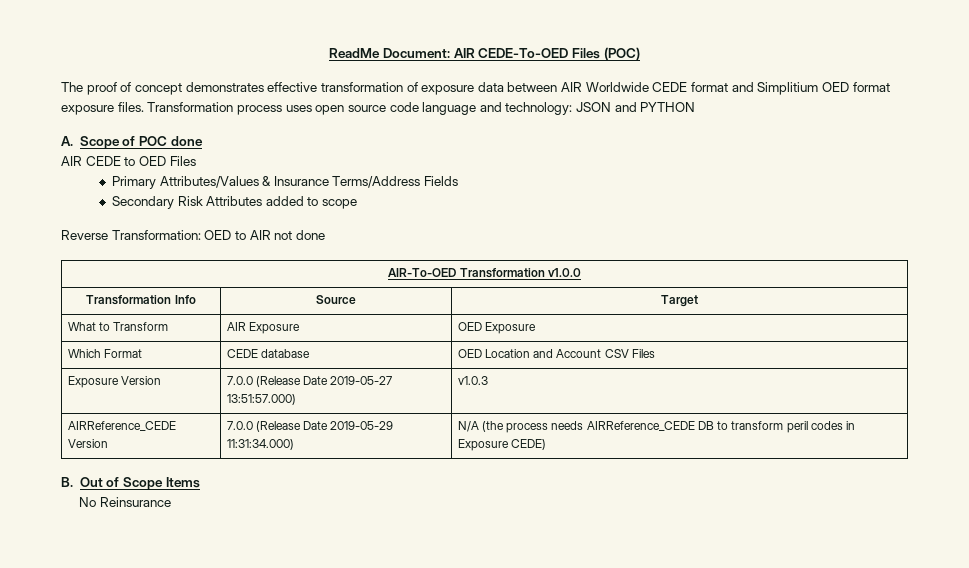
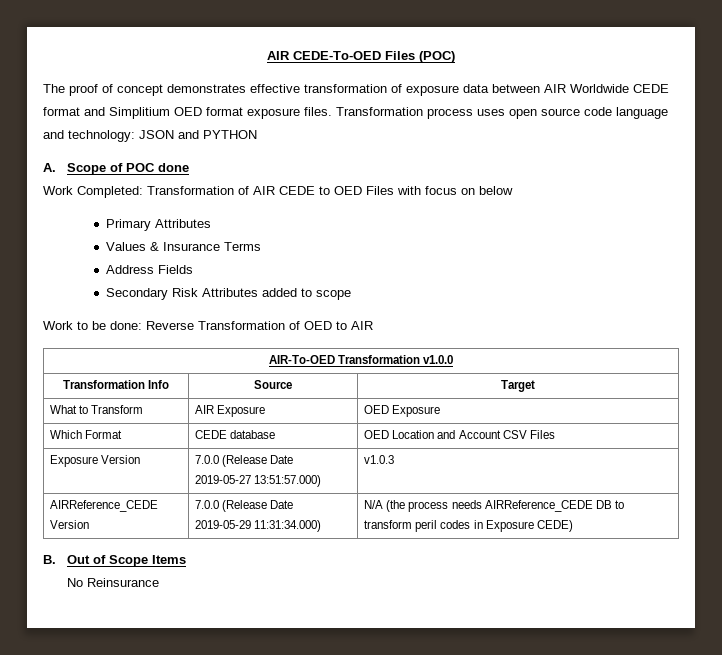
[329,48,451,58] ReadMe Document: -> (267, 55) none
(203, 141) none -> [43,186,249,198] Work Completed: Transformation of
[111,176,421,189] // Primary Attributes/Values & Insurance Terms/Address -> [397,186,513,195] [105,219,211,231] [105,242,261,251] [105,265,154,274] with focus on below // Primary Attributes // Values & Insurance Terms // Address
[61,230,201,240] Reverse Transformation: -> [43,321,300,330] Work to be done: Reverse Transformation of
[274,230,325,240] not done -> (373, 325) none

